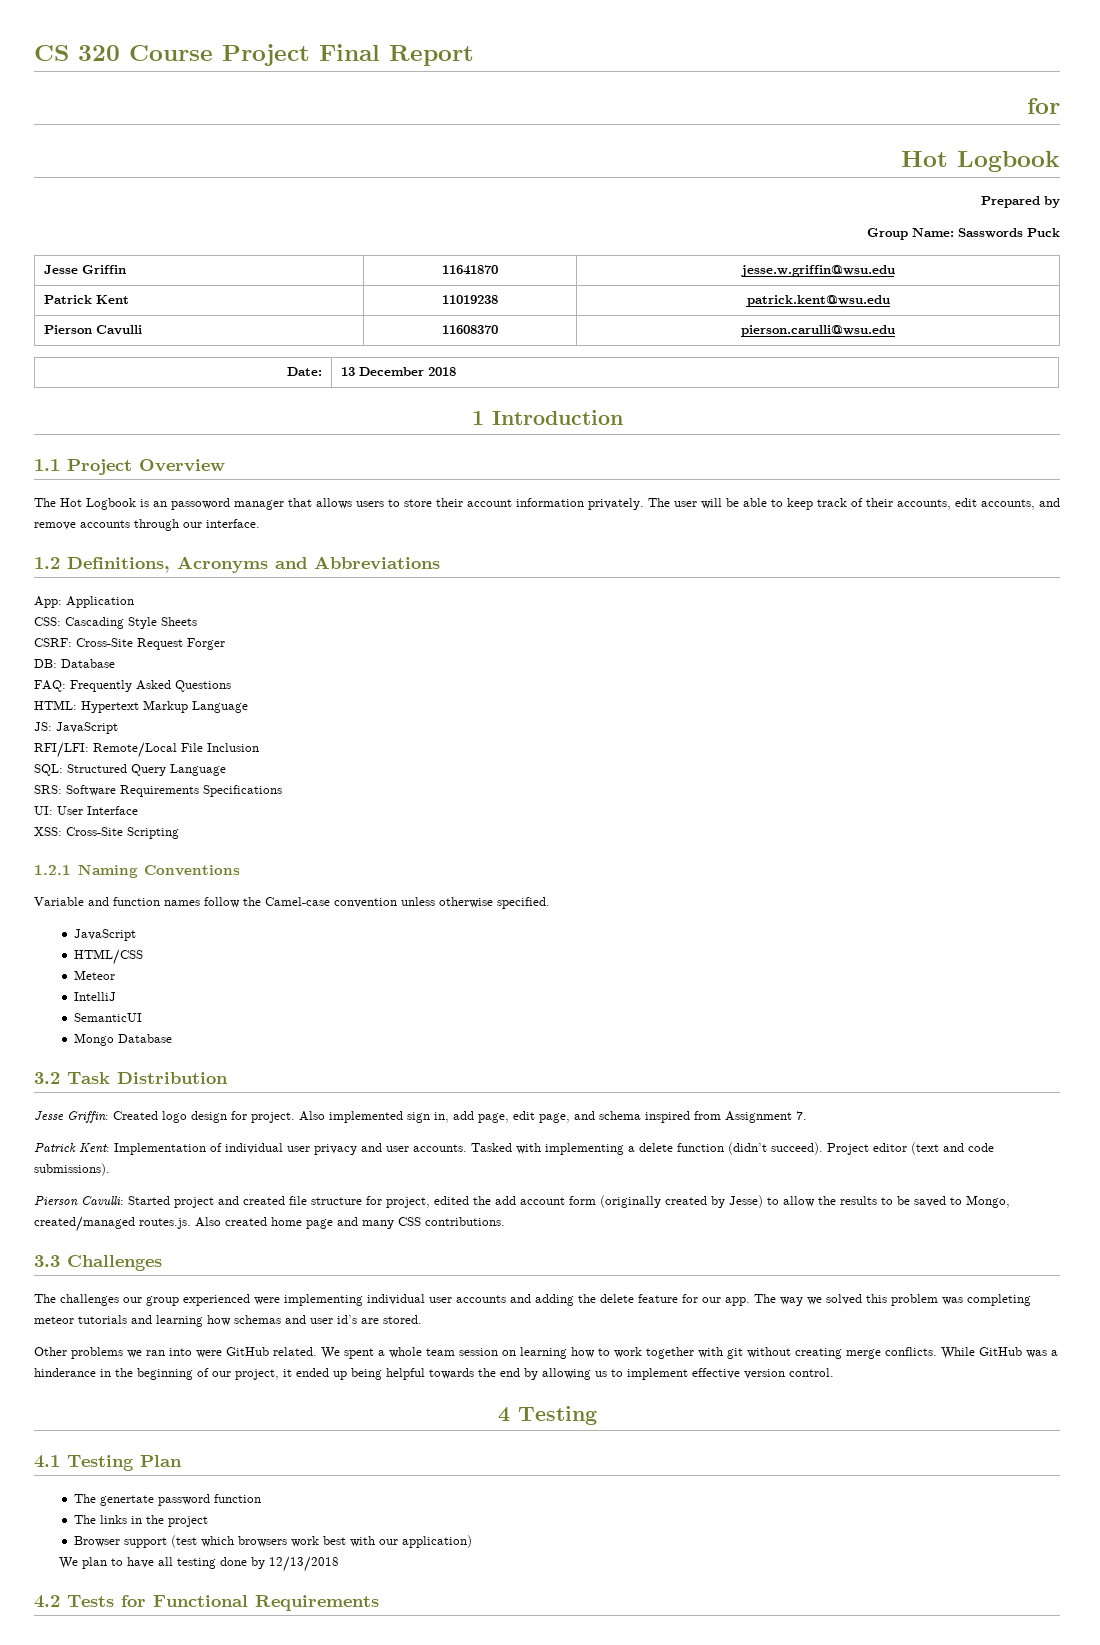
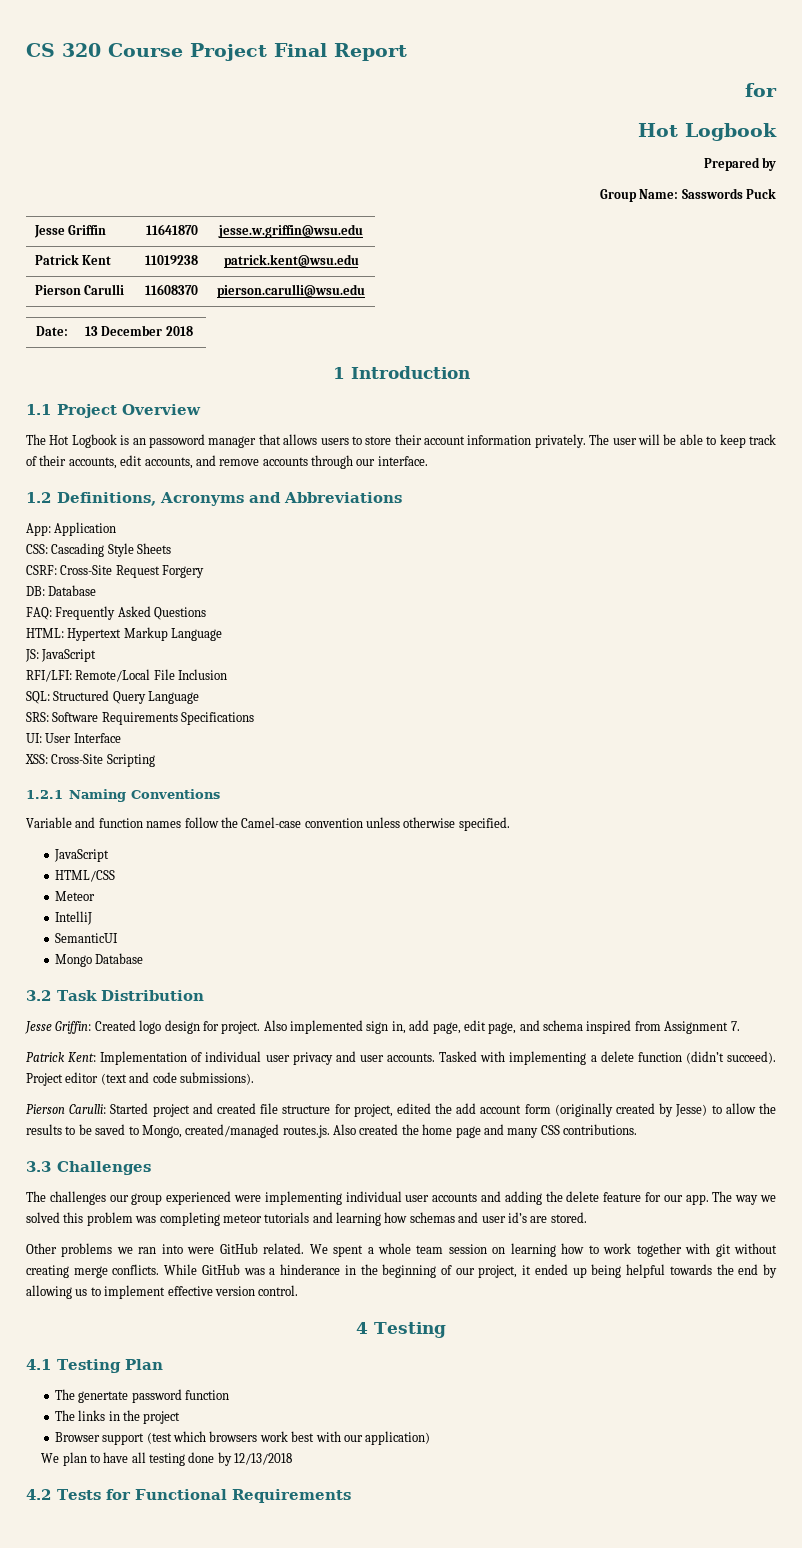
[96,325,143,335] Cavulli -> [84,284,125,295] Carulli
[187,638,225,650] Forger -> [162,565,205,578] Forgery
[81,1196,124,1205] Cavulli: -> [69,1104,107,1114] Carulli:
(267, 1221) none -> [401,1124,419,1135] the

